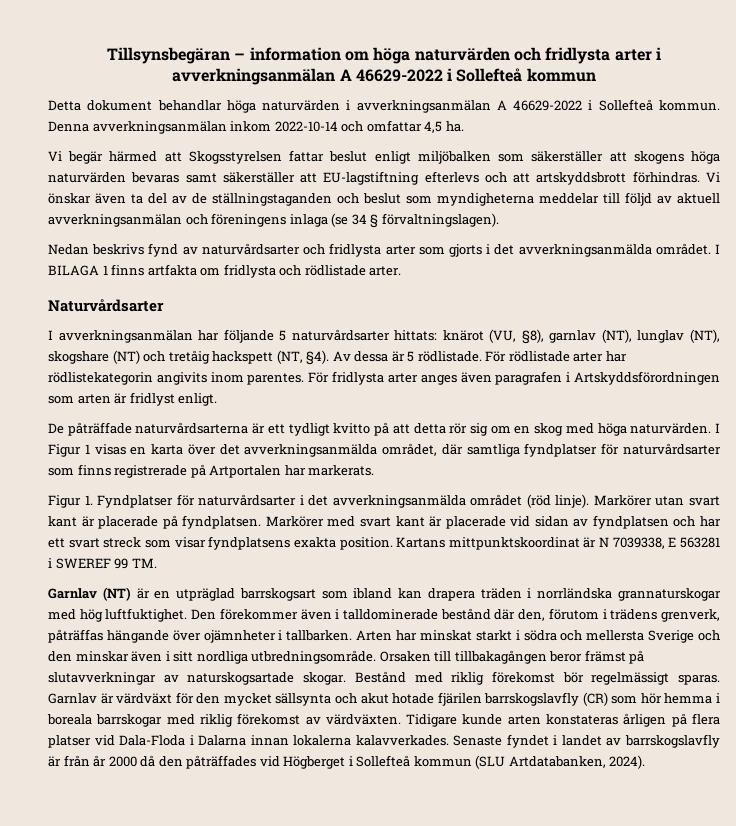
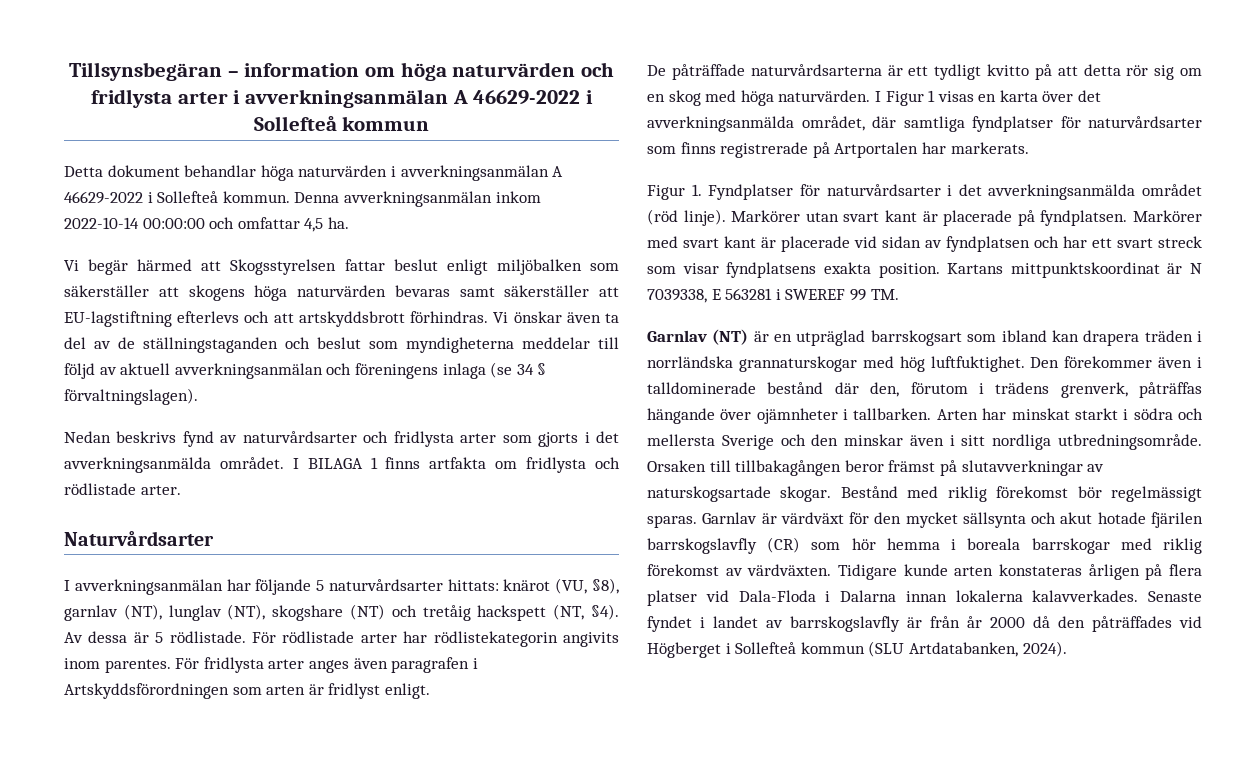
(338, 126) none -> [142,218,205,229] 00:00:00

